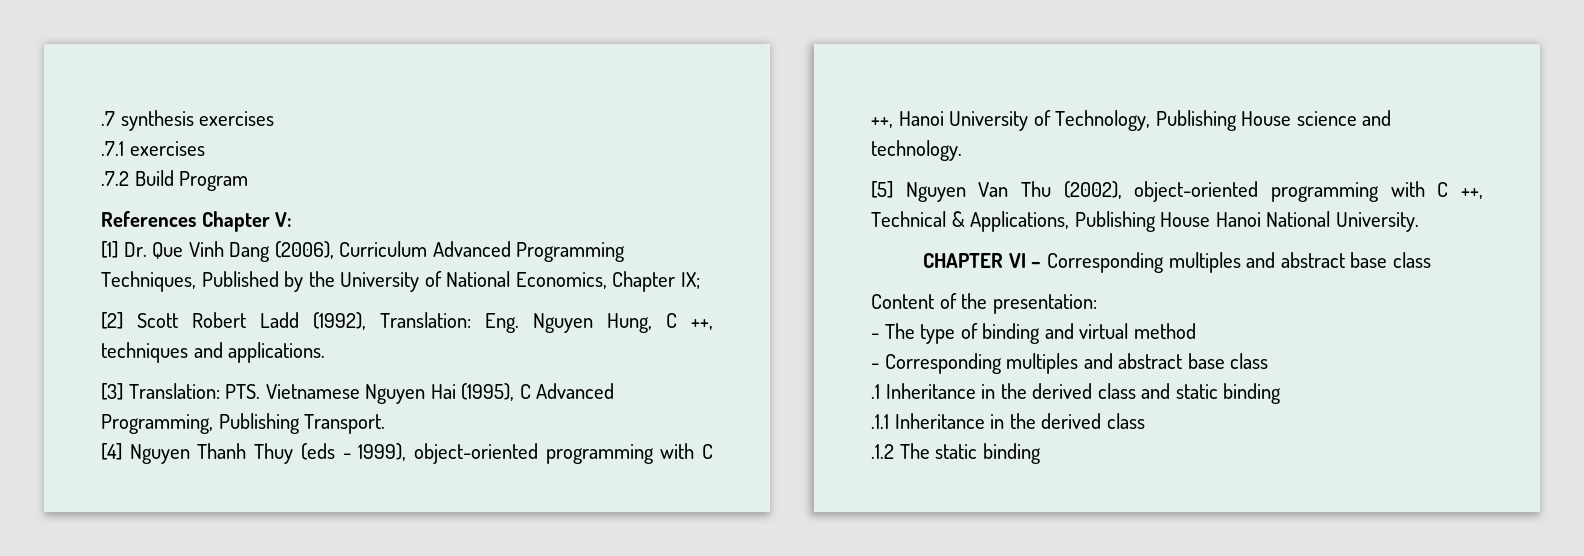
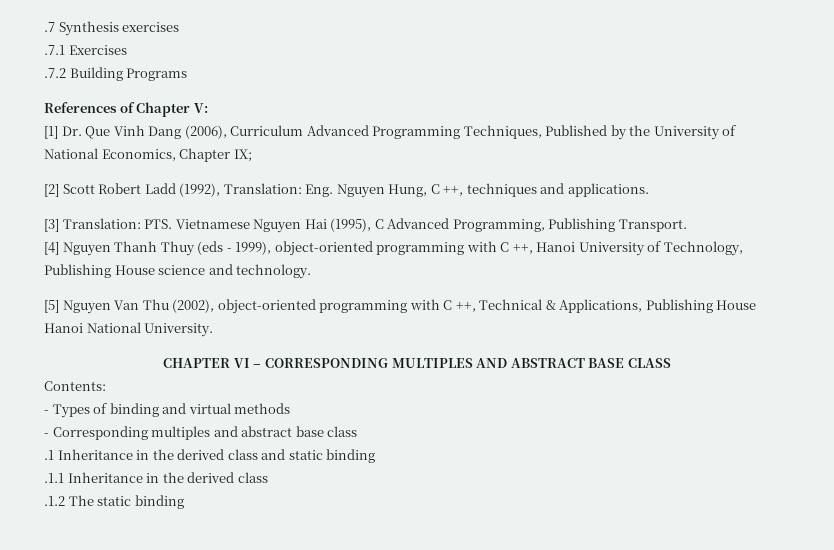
[120,110,194,131] synthesis -> [58,21,119,36] Synthesis
[129,141,205,156] exercises -> [68,45,127,55] Exercises
[134,170,249,191] Build Program -> [69,67,188,81] Building Programs
(196, 219) none -> [119,102,135,113] of
[1046,252,1431,273] [871,293,1097,314] [871,323,956,344] Corresponding multiples and abstract base class // Content of the presentation: // - The type -> [264,358,671,368] [44,381,106,391] [44,404,90,418] CORRESPONDING MULTIPLES AND ABSTRACT BASE CLASS // Contents: // - Types
[1133,323,1196,339] method -> [234,403,291,414] methods

